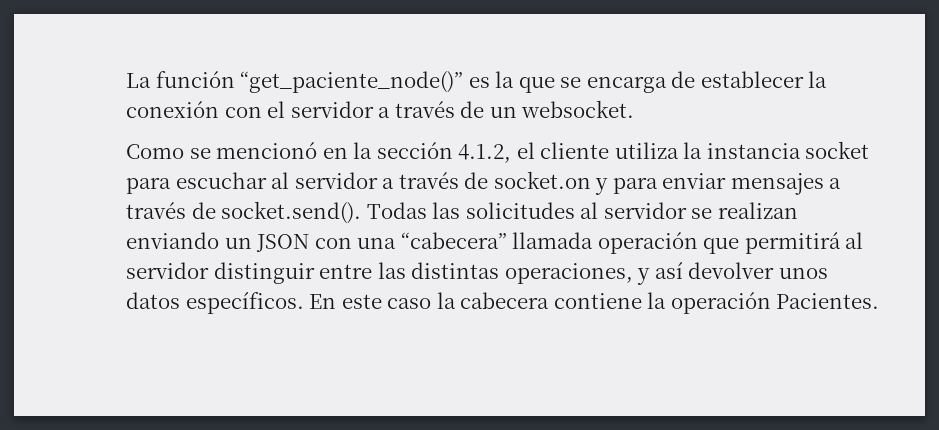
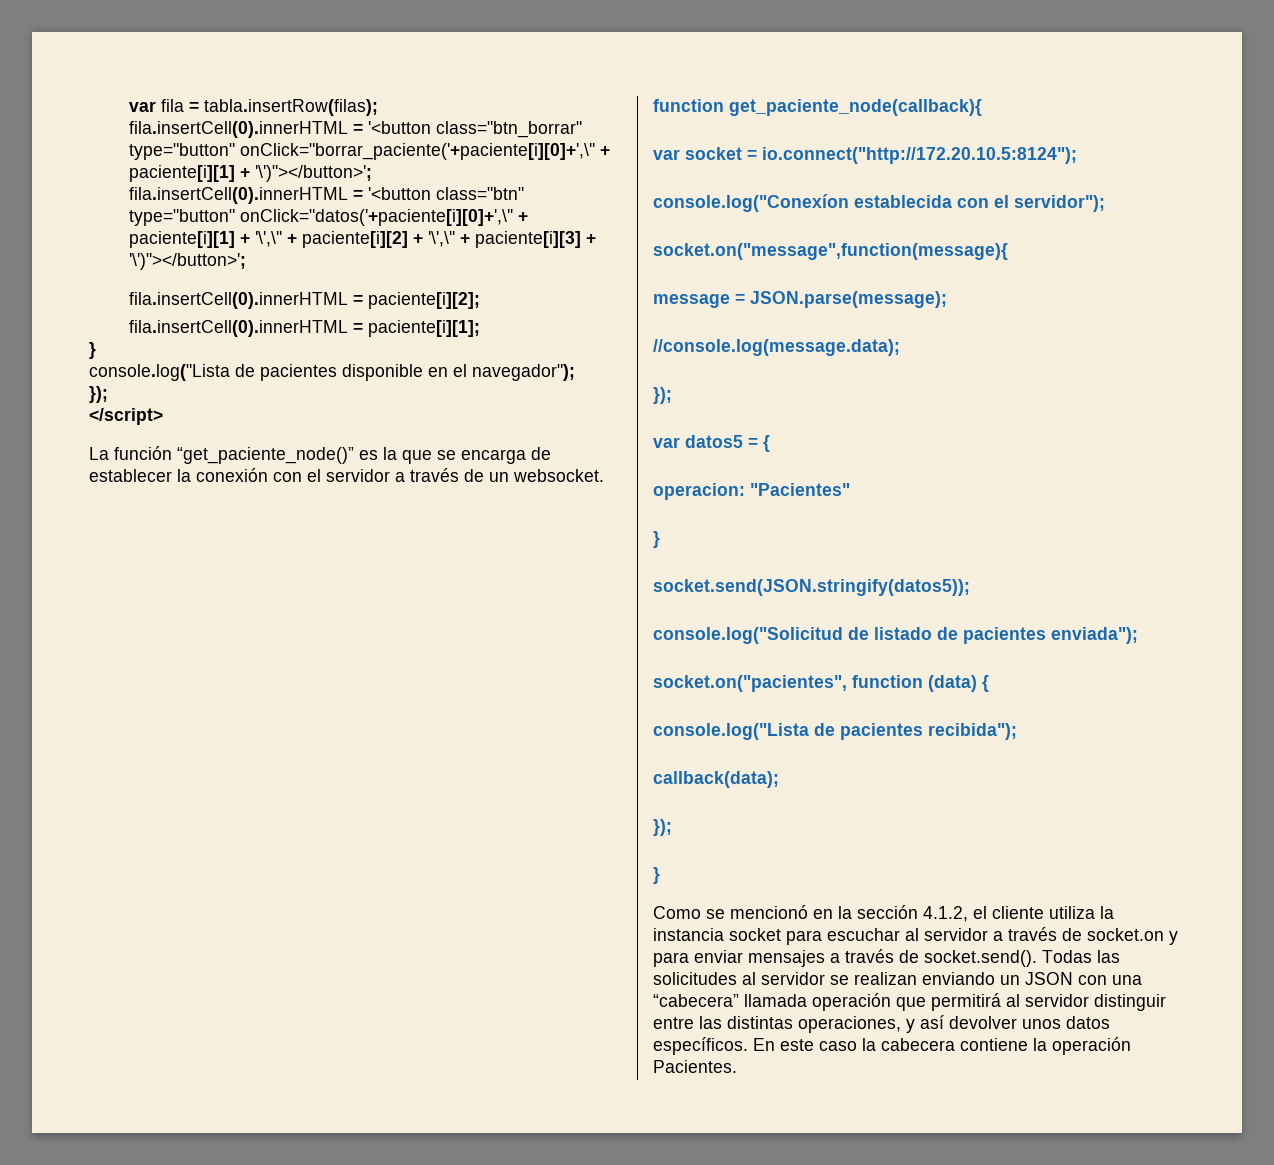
(126, 80) none -> [129,99,379,116] [129,121,583,138] [129,143,611,160] [129,165,373,182] [129,187,525,204] [129,209,529,226] [129,231,597,248] [129,253,247,270] [129,292,481,309] [129,320,481,337] [89,342,96,359] [89,364,575,381] [89,386,108,403] [89,408,163,425] var fila = tabla.insertRow(filas); // fila.insertCell(0).innerHTML = '<button class="btn_borrar" type="button" onClick="borrar_paciente('+paciente[i][0]+',\'' + paciente[i][1] + '\')"></button>'; // fila.insertCell(0).innerHTML = '<button class="btn" type="button" onClick="datos('+paciente[i][0]+',\'' + paciente[i][1] + '\',\'' + paciente[i][2] + '\',\'' + paciente[i][3] + '\')"></button>'; // fila.insertCell(0).innerHTML = paciente[i][2]; // fila.insertCell(0).innerHTML = paciente[i][1]; // } // console.log("Lista de pacientes disponible en el navegador"); // }); // </script> //
(635, 109) none -> [653,99,982,116] [653,147,1077,164] [653,194,1105,212] [653,243,1008,260] [653,291,947,308] [653,339,900,356] [653,387,672,404] [653,435,770,452] [653,483,850,500] [653,531,660,548] [653,579,970,596] [653,627,1138,644] [653,675,989,692] [653,723,1017,740] [653,771,779,788] [653,819,672,836] [653,867,660,884] // function get_paciente_node(callback){ // var socket = io.connect("http://172.20.10.5:8124"); // console.log("Conexíon establecida con el servidor"); // socket.on("message",function(message){ // message = JSON.parse(message); // //console.log(message.data); // }); // var datos5 = { // operacion: "Pacientes" // } // socket.send(JSON.stringify(datos5)); // console.log("Solicitud de listado de pacientes enviada"); // socket.on("pacientes", function (data) { // console.log("Lista de pacientes recibida"); // callback(data); // }); // }

